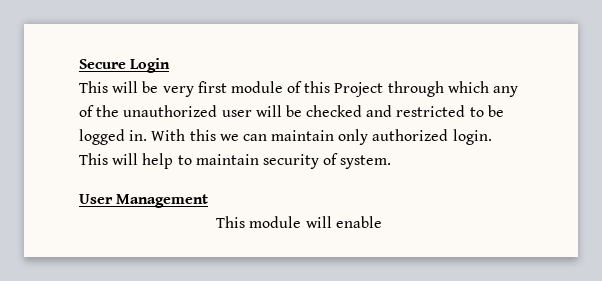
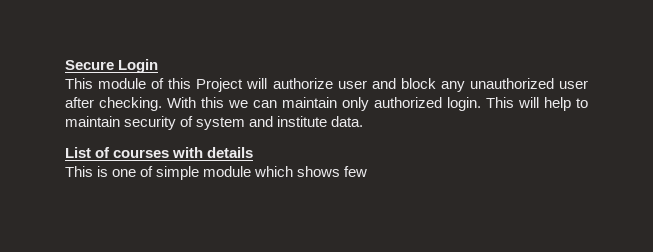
[112,81,519,97] [79,105,504,117] [79,129,148,145] will be very first module of this Project through which any of the unauthorized user will be checked and restricted to be logged in. -> [98,78,588,92] [65,97,162,111] module of this Project will authorize user and block any unauthorized user after checking.
[340,155,392,169] [79,194,209,208] [216,216,382,228] system. // User Management // This module will enable -> [196,116,364,130] [65,147,254,158] [65,166,368,180] system and institute data. // List of courses with details // This is one of simple module which shows few

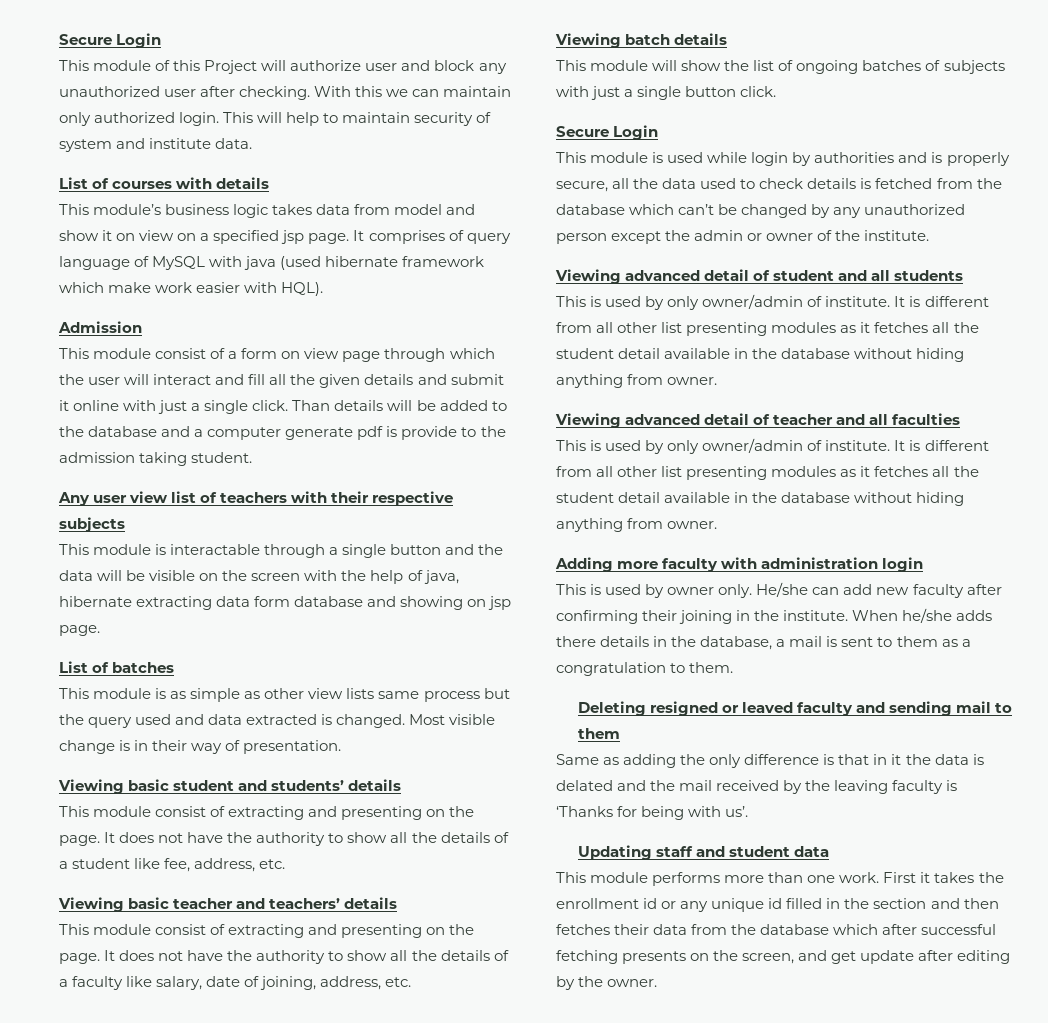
[97,166,368,180] is one of simple module which shows few -> [93,204,476,218] [59,230,511,244] [59,256,485,270] [59,282,324,296] [58,321,142,333] [59,348,495,362] [59,374,504,388] [59,400,507,414] [59,426,506,440] [59,452,253,466] [58,491,454,506] [59,517,125,532] [59,544,504,558] [59,570,459,584] [59,596,512,610] [59,625,100,636] [59,661,175,673] [59,688,510,702] [59,714,496,728] [59,740,342,754] [58,779,402,794] [59,806,475,820] [59,832,509,846] [59,858,286,872] [58,897,398,912] [59,924,475,938] [59,950,509,964] [59,976,412,990] [555,33,728,48] [556,60,1005,74] [556,86,777,100] [556,125,659,140] [556,152,1010,166] [556,178,1002,192] [556,204,966,218] [556,230,930,244] [555,269,964,284] [556,294,989,310] [556,322,979,336] [556,348,965,362] [556,374,718,388] [555,413,961,428] [556,438,989,454] [556,466,979,480] [556,492,965,506] [556,518,718,532] [555,557,924,572] [556,582,1002,598] [556,608,993,624] [556,636,971,650] [556,662,734,676] [577,701,1012,716] [577,728,620,739] [556,754,984,768] [556,780,958,794] [556,806,749,820] [577,845,829,860] [556,872,1004,886] [556,898,999,912] [556,924,997,935] [556,950,1011,964] [556,976,658,990] module’s business logic takes data from model and show it on view on a specified jsp page. It comprises of query language of MySQL with java (used hibernate framework which make work easier with HQL). // Admission // This module consist of a form on view page through which the user will interact and fill all the given details and submit it online with just a single click. Than details will be added to the database and a computer generate pdf is provide to the admission taking student. // Any user view list of teachers with their respective subjects // This module is interactable through a single button and the data will be visible on the screen with the help of java, hibernate extracting data form database and showing on jsp page. // List of batches // This module is as simple as other view lists same process but the query used and data extracted is changed. Most visible change is in their way of presentation. // Viewing basic student and students’ details // This module consist of extracting and presenting on the page. It does not have the authority to show all the details of a student like fee, address, etc. // Viewing basic teacher and teachers’ details // This module consist of extracting and presenting on the page. It does not have the authority to show all the details of a faculty like salary, date of joining, address, etc. // Viewing batch details // This module will show the list of ongoing batches of subjects with just a single button click. // Secure Login // This module is used while login by authorities and is properly secure, all the data used to check details is fetched from the database which can’t be changed by any unauthorized person except the admin or owner of the institute. // Viewing advanced detail of student and all students // This is used by only owner/admin of institute. It is different from all other list presenting modules as it fetches all the student detail available in the database without hiding anything from owner. // Viewing advanced detail of teacher and all faculties // This is used by only owner/admin of institute. It is different from all other list presenting modules as it fetches all the student detail available in the database without hiding anything from owner. // Adding more faculty with administration login // This is used by owner only. He/she can add new faculty after confirming their joining in the institute. When he/she adds there details in the database, a mail is sent to them as a congratulation to them. // Deleting resigned or leaved faculty and sending mail to them // Same as adding the only difference is that in it the data is delated and the mail received by the leaving faculty is ‘Thanks for being with us’. // Updating staff and student data // This module performs more than one work. First it takes the enrollment id or any unique id filled in the section and then fetches their data from the database which after successful fetching presents on the screen, and get update after editing by the owner.

